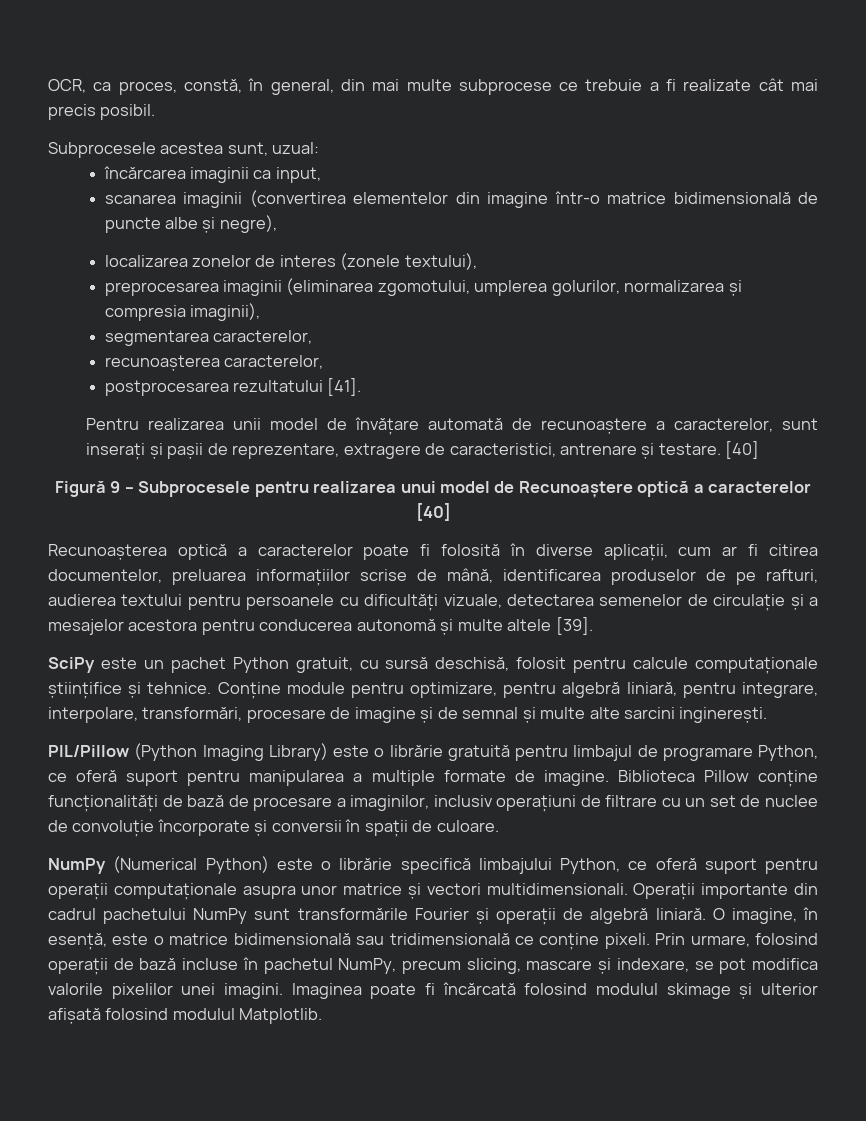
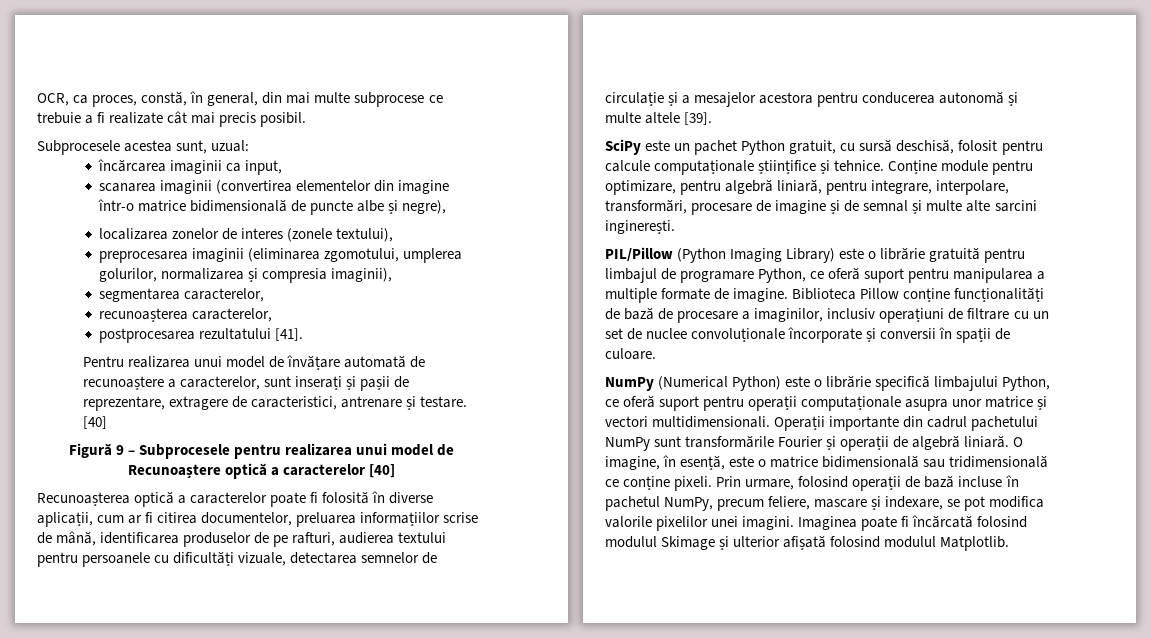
[233,418,262,430] unii -> [193,356,222,367] unui
[599,594,683,606] semenelor -> [361,552,420,563] semnelor
[48,820,155,837] de convoluție -> [691,328,786,342] convoluționale
[466,958,521,974] slicing, -> [768,496,811,510] feliere,
[666,983,731,999] skimage -> [661,536,716,550] Skimage

